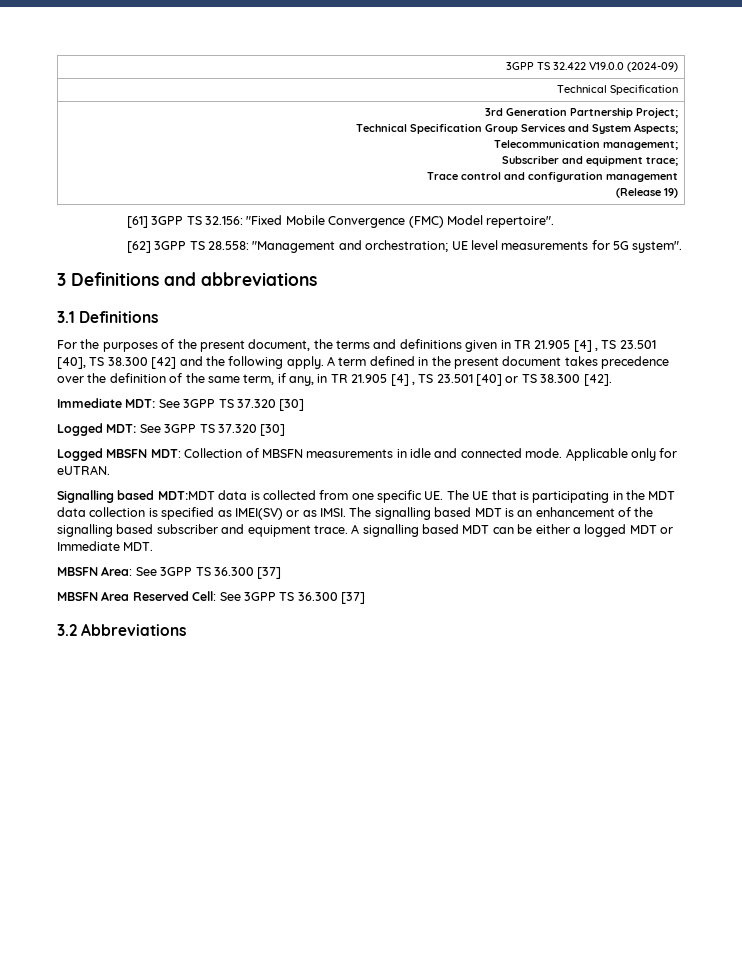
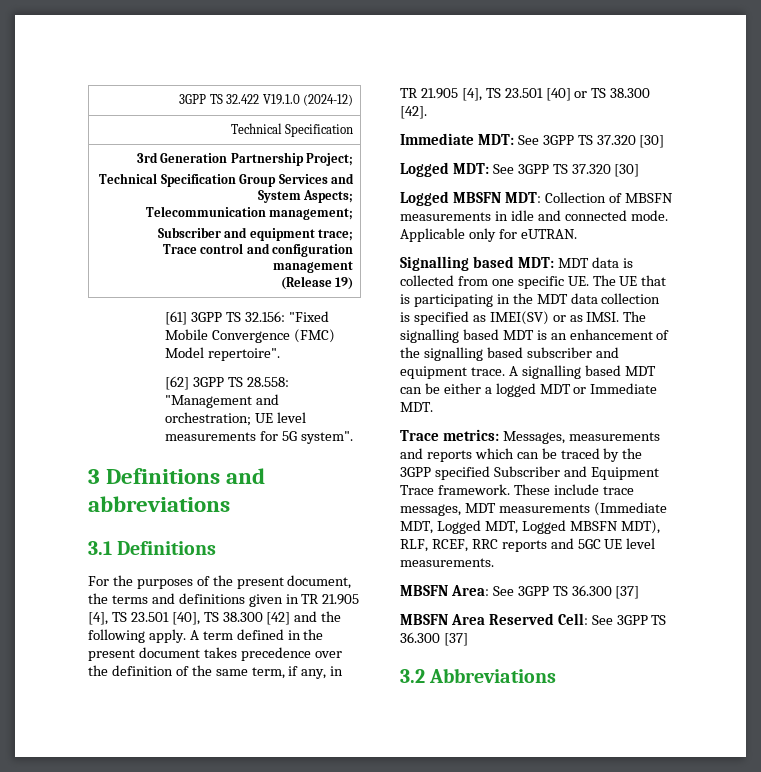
[588,62,678,72] V19.0.0 (2024-09) -> [262,94,354,106] V19.1.0 (2024-12)
[573,340,598,352] [4] , -> [88,612,108,625] [4],
[390,374,415,386] [4] , -> [461,88,482,101] [4],
[157,491,215,500] MDT:MDT -> [517,257,589,268] MDT: MDT
(154, 546) none -> [400,429,660,444] [400,448,643,462] [400,466,659,480] [400,484,634,495] [400,502,667,516] [400,520,660,534] [400,538,656,552] [400,558,494,567] // Trace metrics: Messages, measurements and reports which can be traced by the 3GPP specified Subscriber and Equipment Trace framework. These include trace messages, MDT measurements (Immediate MDT, Logged MDT, Logged MBSFN MDT), RLF, RCEF, RRC reports and 5GC UE level measurements.

